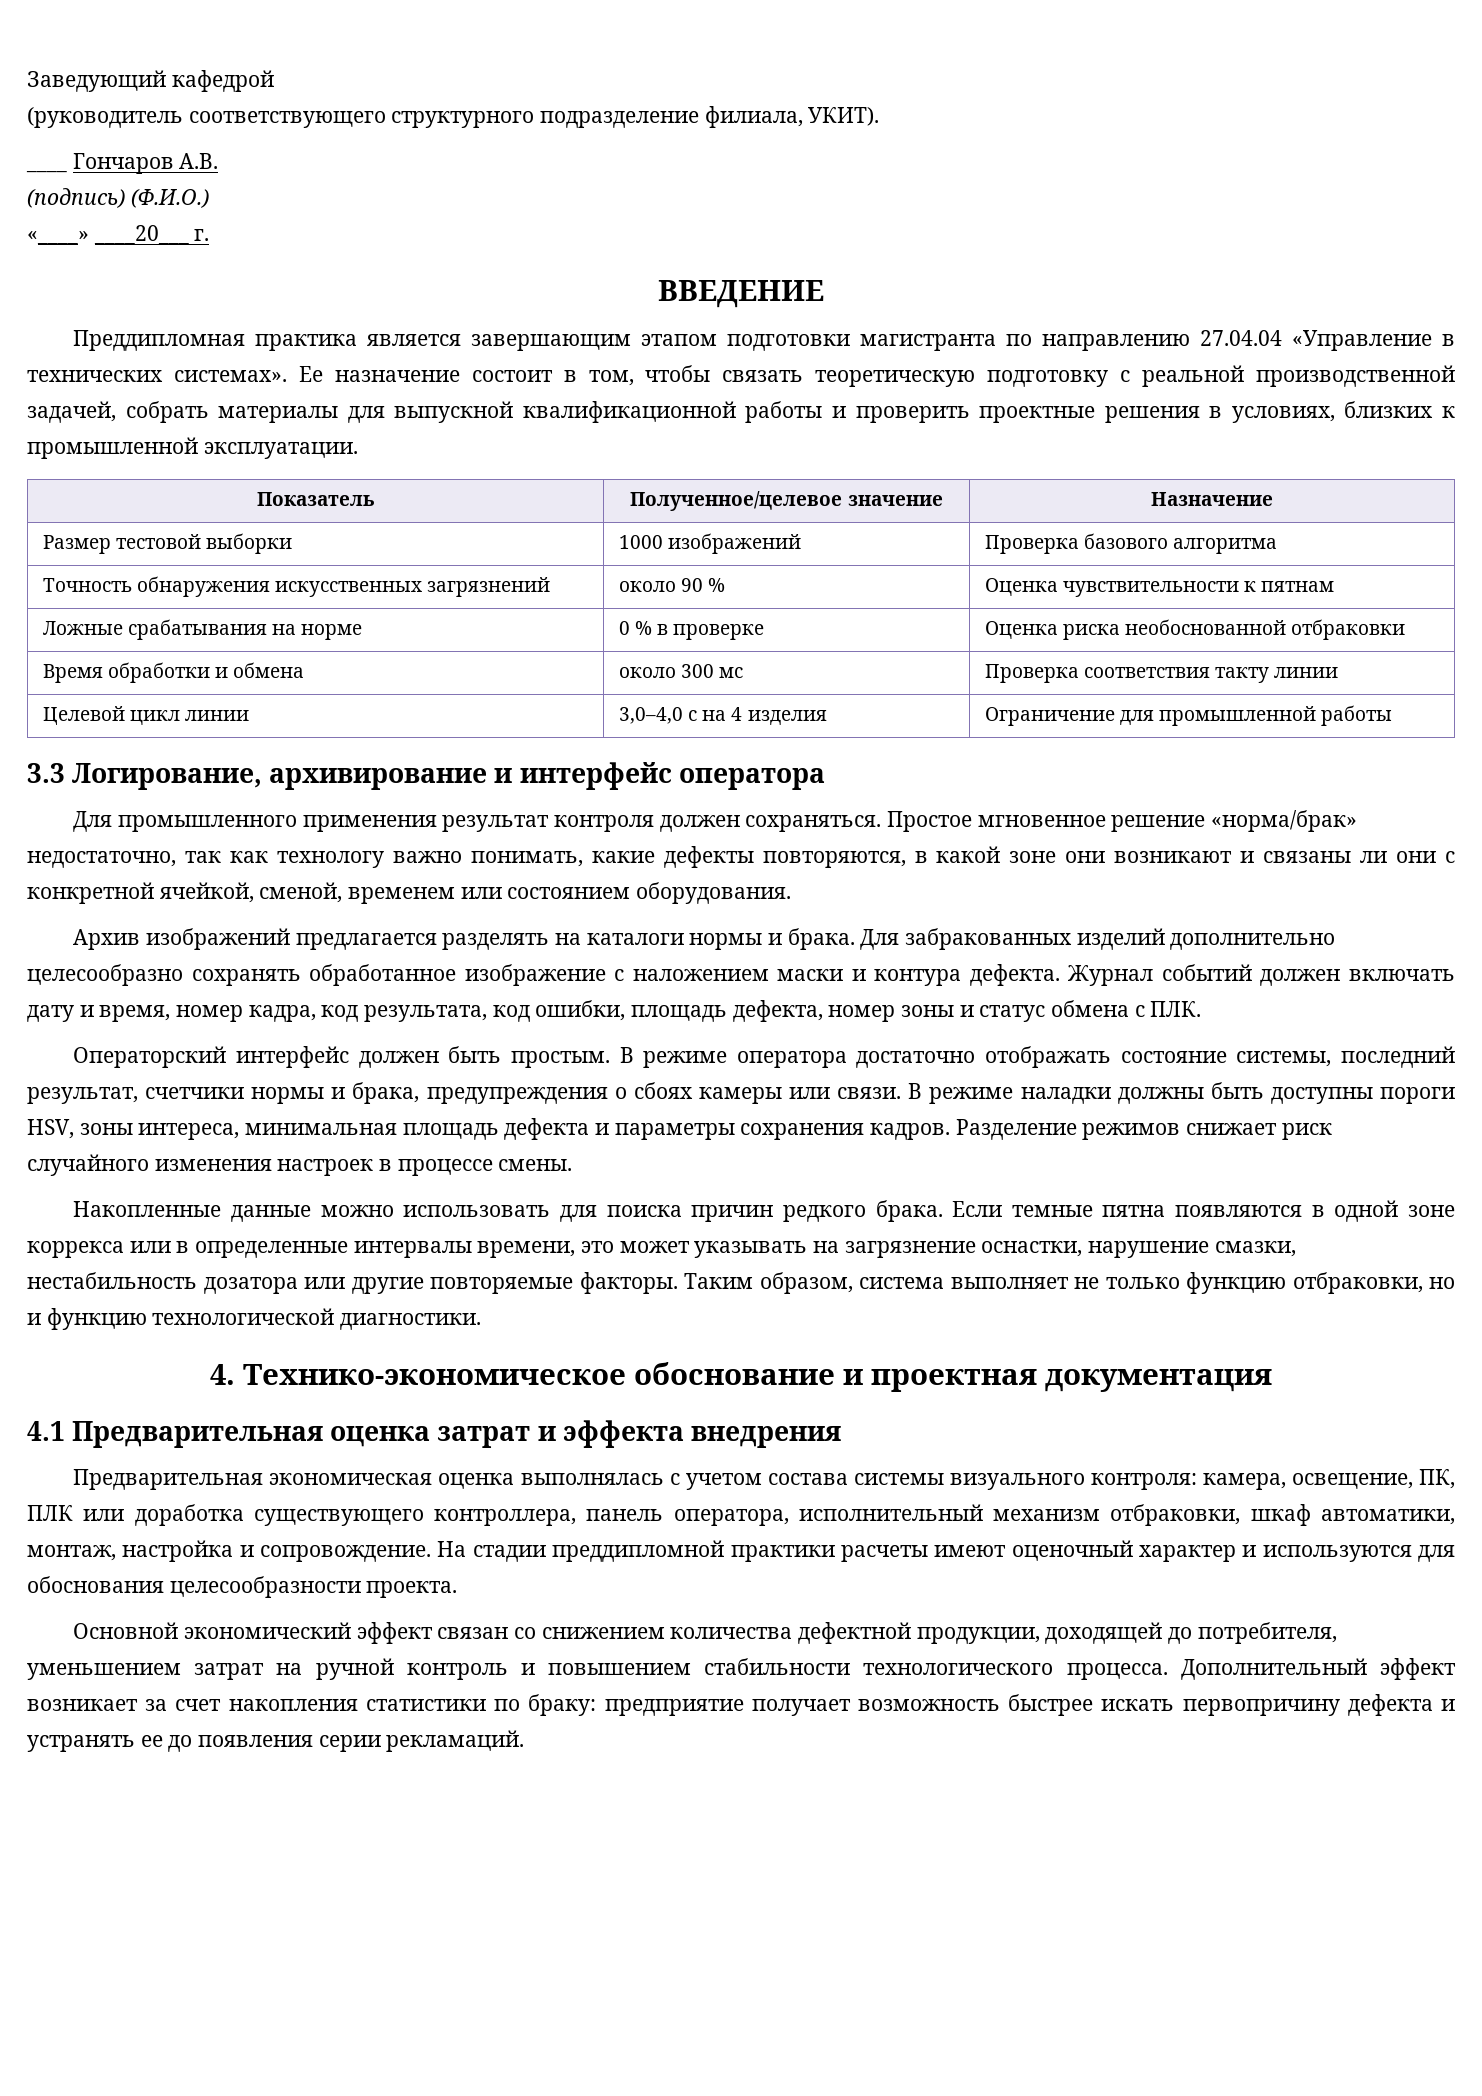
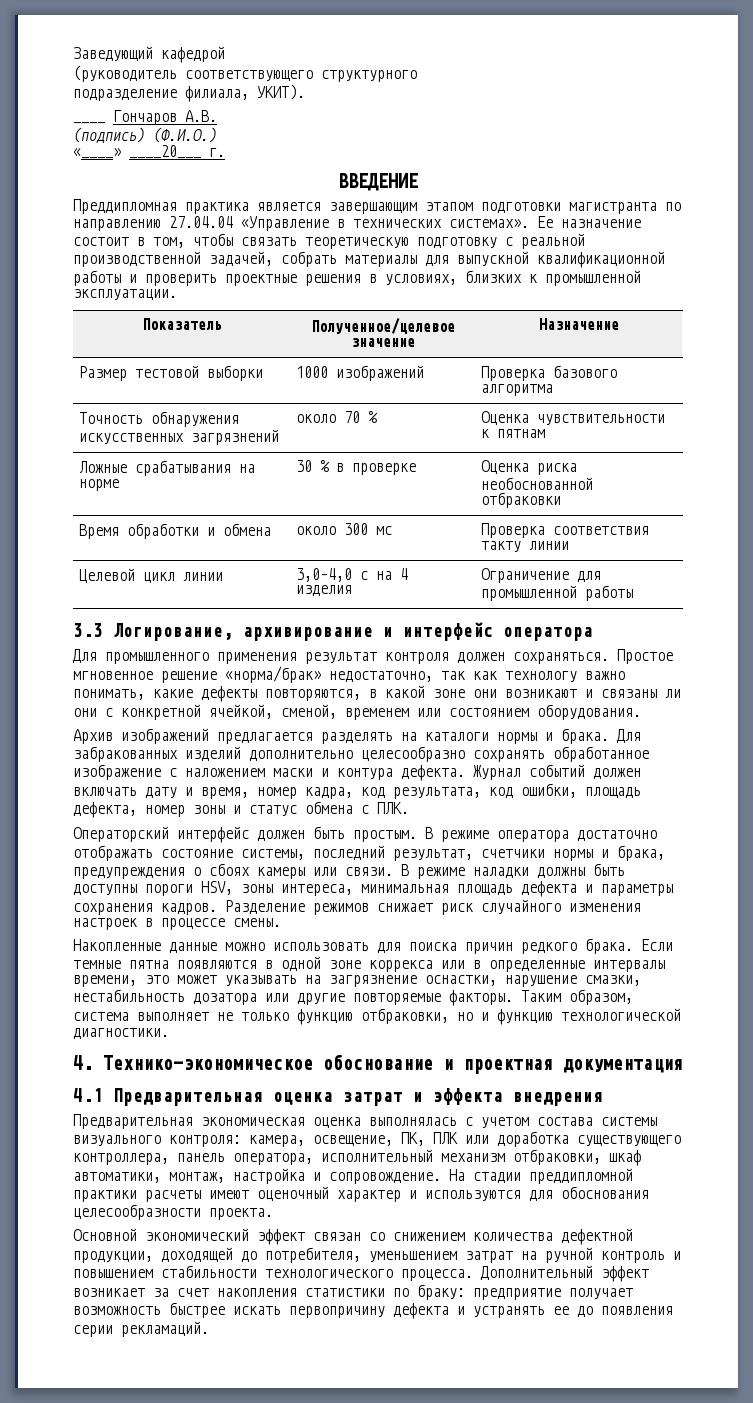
(535, 119) none -> (417, 76) //
[681,578,704,592] 90 -> [344,411,361,423] 70
[618,621,630,635] 0 -> [296,460,313,472] 30

